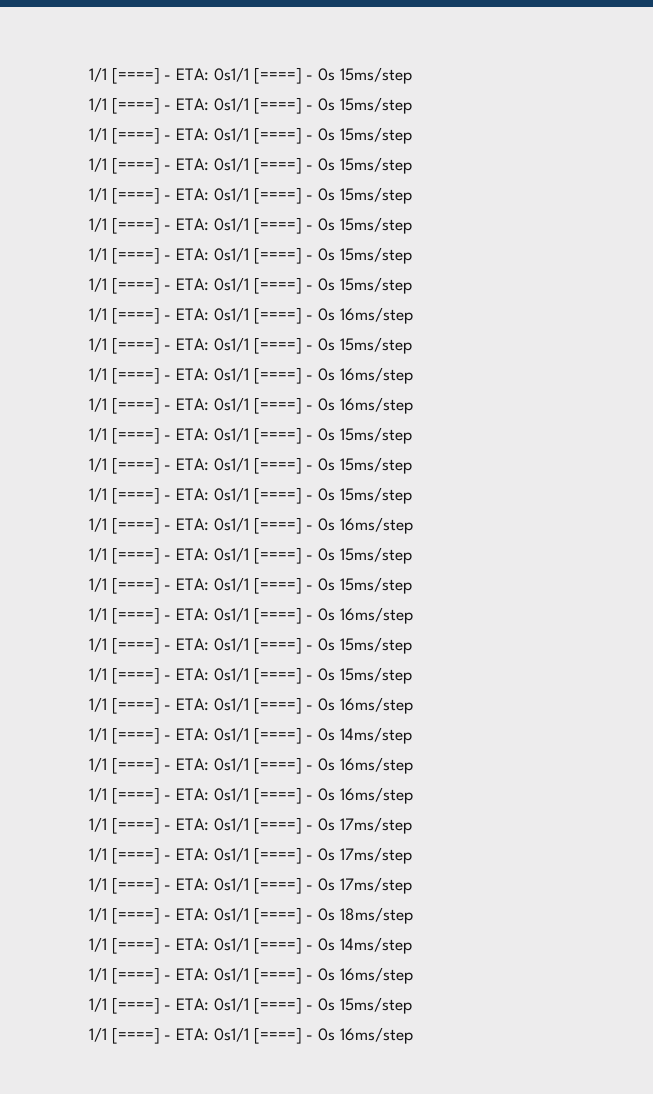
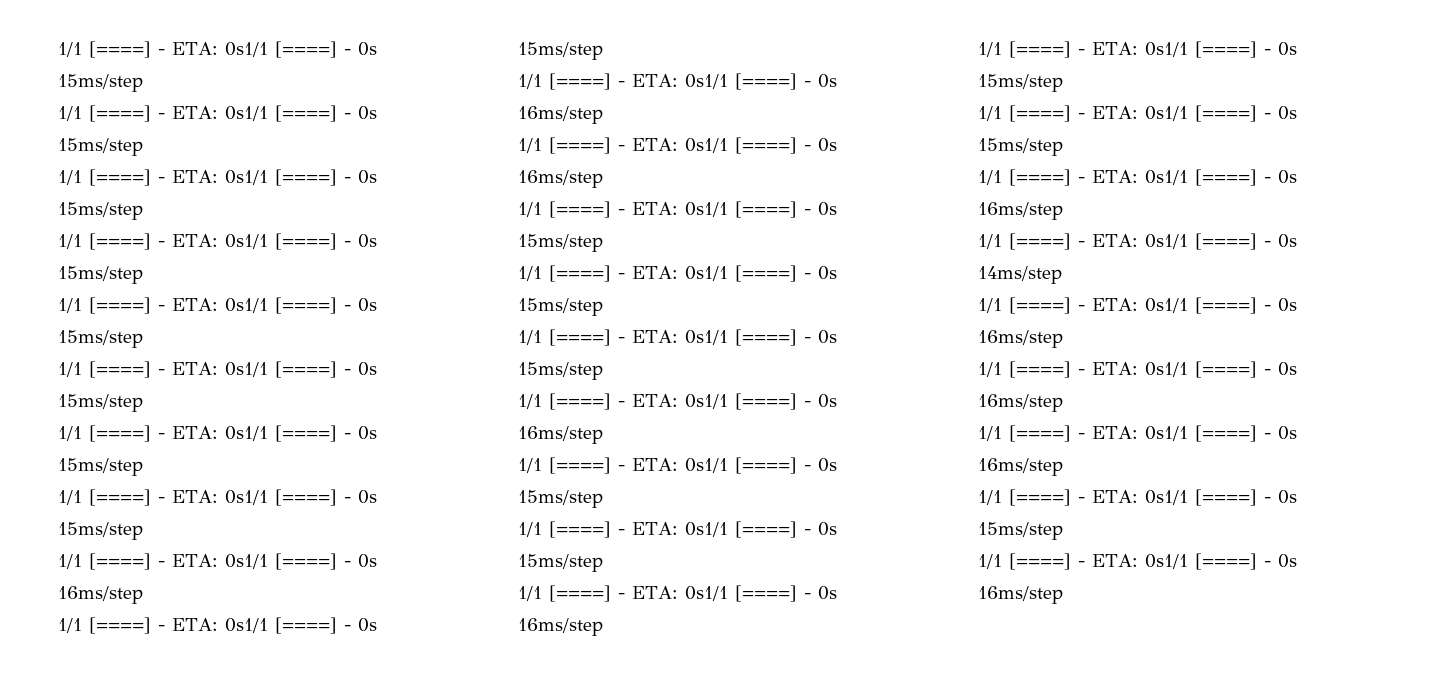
[89,817,412,834] [89,847,412,864] [89,877,412,894] [89,907,413,924] [89,937,412,954] // 1/1 [====] - ETA: 0s1/1 [====] - 0s 17ms/step // 1/1 [====] - ETA: 0s1/1 [====] - 0s 17ms/step // 1/1 [====] - ETA: 0s1/1 [====] - 0s 17ms/step // 1/1 [====] - ETA: 0s1/1 [====] - 0s 18ms/step // 1/1 [====] - ETA: 0s1/1 [====] - 0s 14ms/step -> (1063, 403) none

